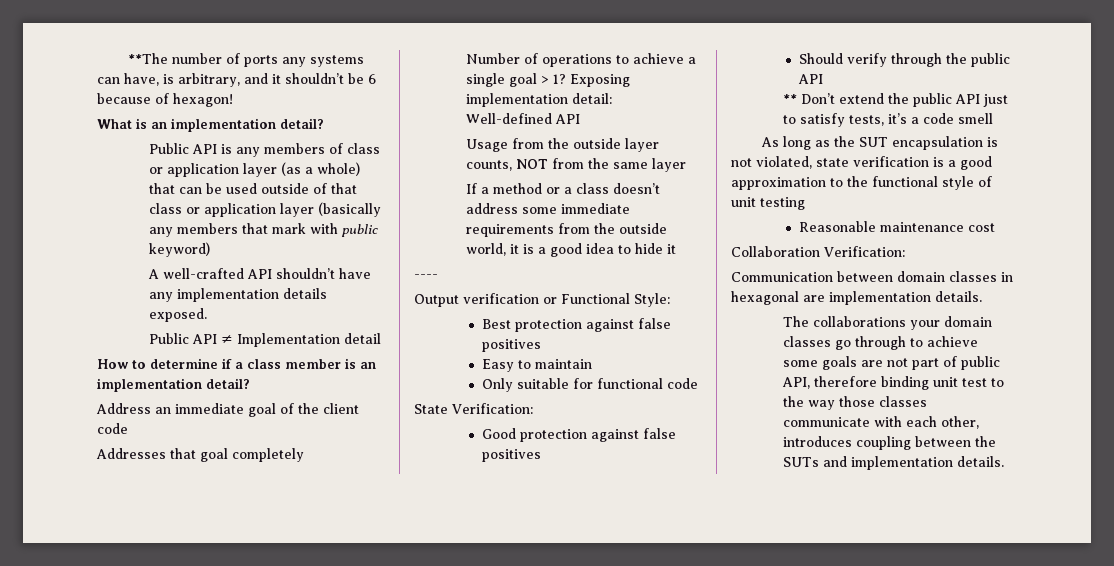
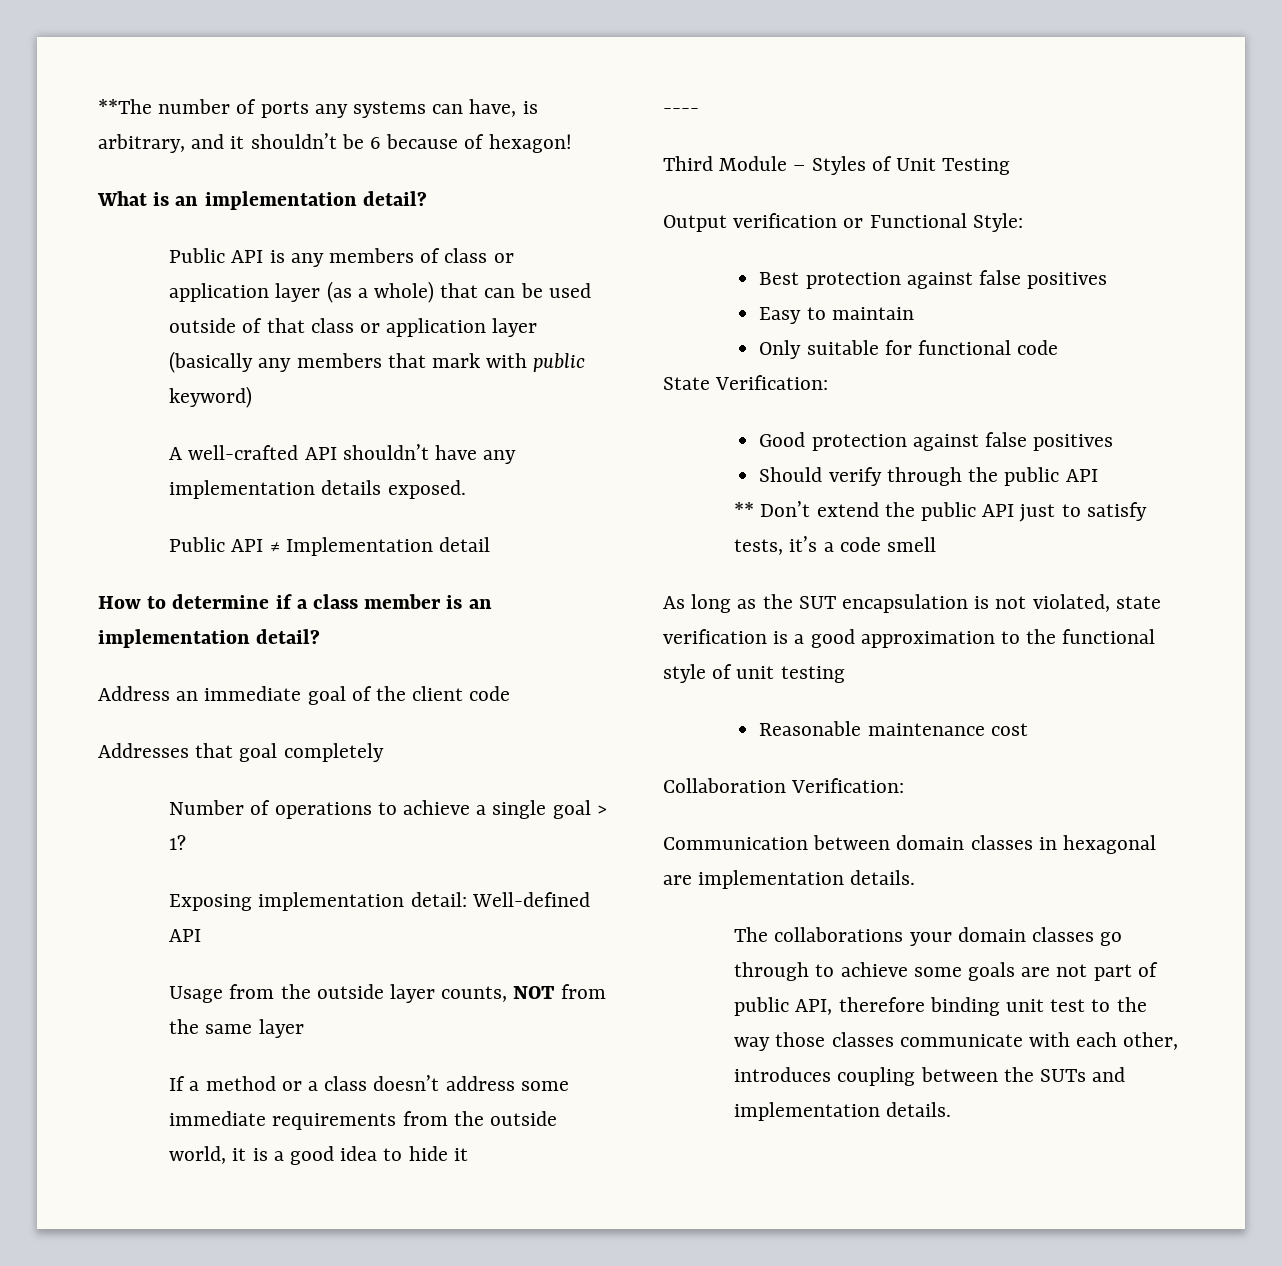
(567, 79) none -> (187, 842) //
(438, 276) none -> [663,156,1011,175] // Third Module – Styles of Unit Testing

